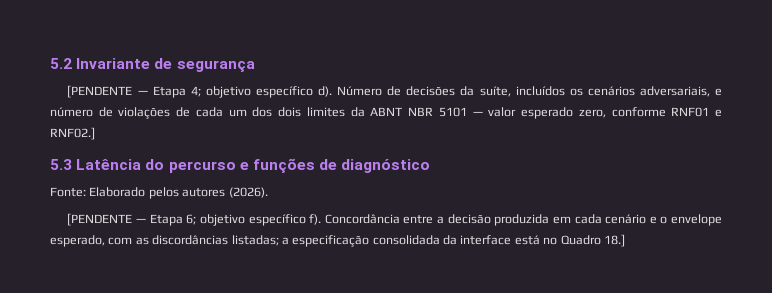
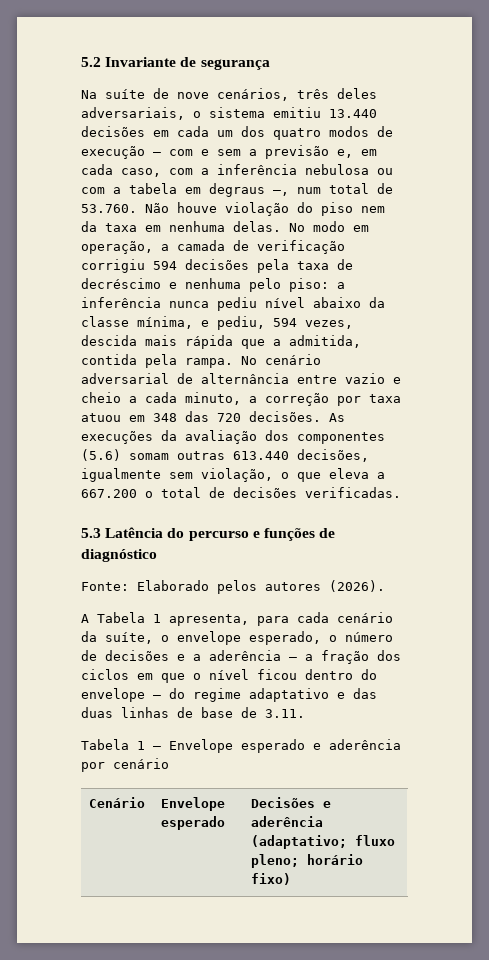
[67,85,723,98] [50,107,722,119] [50,127,95,140] [PENDENTE — Etapa 4; objetivo específico d). Número de decisões da suíte, incluídos os cenários adversariais, e número de violações de cada um dos dois limites da ABNT NBR 5101 — valor esperado zero, conforme RNF01 e RNF02.] -> [81,88,377,101] [81,107,377,120] [81,126,393,140] [81,145,377,159] [81,164,393,177] [81,183,393,197] [81,202,385,216] [81,221,369,232] [81,240,345,254] [81,259,353,273] [81,278,345,292] [81,297,385,311] [81,316,353,330] [81,335,361,349] [81,354,321,368] [81,373,401,384] [81,392,401,406] [81,411,345,422] [81,430,385,444] [81,449,369,462] [81,468,385,482] [81,487,401,498] Na suíte de nove cenários, três deles adversariais, o sistema emitiu 13.440 decisões em cada um dos quatro modos de execução — com e sem a previsão e, em cada caso, com a inferência nebulosa ou com a tabela em degraus —, num total de 53.760. Não houve violação do piso nem da taxa em nenhuma delas. No modo em operação, a camada de verificação corrigiu 594 decisões pela taxa de decréscimo e nenhuma pelo piso: a inferência nunca pediu nível abaixo da classe mínima, e pediu, 594 vezes, descida mais rápida que a admitida, contida pela rampa. No cenário adversarial de alternância entre vazio e cheio a cada minuto, a correção por taxa atuou em 348 das 720 decisões. As execuções da avaliação dos componentes (5.6) somam outras 613.440 decisões, igualmente sem violação, o que eleva a 667.200 o total de decisões verificadas.
[67,213,722,226] [50,234,625,247] [PENDENTE — Etapa 6; objetivo específico f). Concordância entre a decisão produzida em cada cenário e o envelope esperado, com as discordâncias listadas; a especificação consolidada da interface está no Quadro 18.] -> [81,612,393,626] [81,631,393,645] [81,650,401,664] [81,669,377,683] [81,688,377,702] [81,707,305,718] [81,739,401,753] [81,758,169,772] [88,797,145,808] [160,797,225,811] [160,816,225,830] [250,797,331,808] [250,816,323,827] [250,835,395,849] [250,854,363,868] [250,873,291,885] A Tabela 1 apresenta, para cada cenário da suíte, o envelope esperado, o número de decisões e a aderência — a fração dos ciclos em que o nível ficou dentro do envelope — do regime adaptativo e das duas linhas de base de 3.11. // Tabela 1 – Envelope esperado e aderência por cenário // Cenário | Envelope esperado | Decisões e aderência (adaptativo; fluxo pleno; horário fixo)

